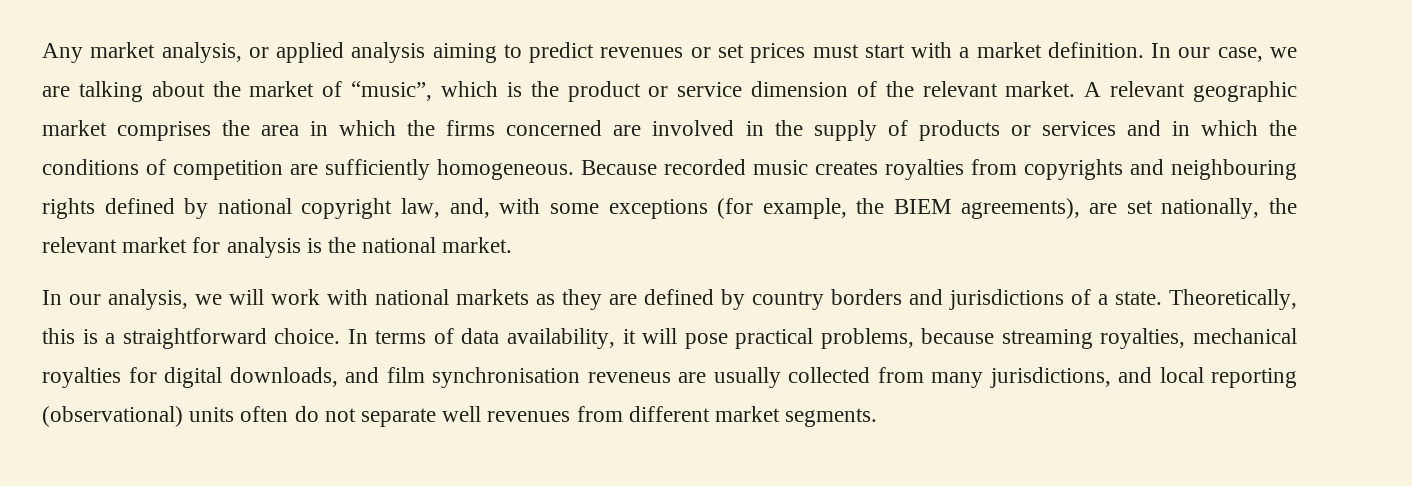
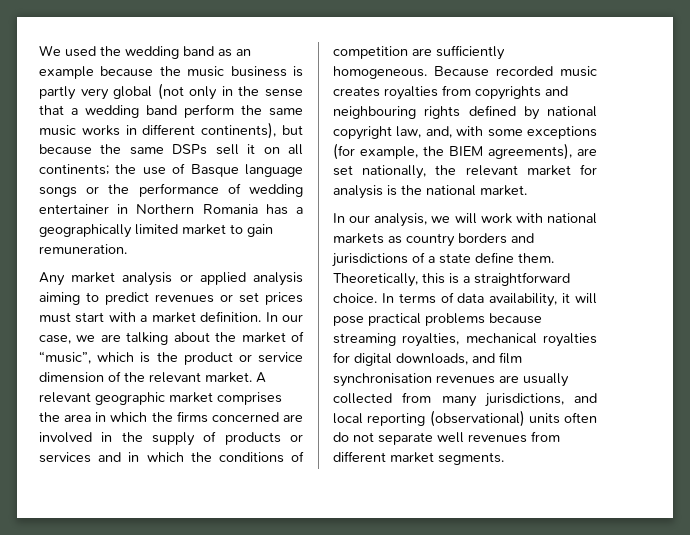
(42, 53) none -> [39,45,251,59] [39,66,303,79] [39,83,304,100] [39,104,303,118] [39,122,303,139] [39,144,303,155] [39,163,303,177] [39,183,303,197] [39,204,303,215] [39,224,273,238] [39,244,127,254] We used the wedding band as an example because the music business is partly very global (not only in the sense that a wedding band perform the same music works in different continents), but because the same DSPs sell it on all continents; the use of Basque language songs or the performance of wedding entertainer in Northern Romania has a geographically limited market to gain remuneration. //
[161,42,242,63] analysis, -> [122,272,173,286] analysis
[562,289,745,310] they are defined by -> (402, 240) none
[1115,291,1162,305] state. -> [439,252,554,264] state define them.
[820,328,914,349] problems, -> [425,313,485,326] problems
[587,372,671,383] reveneus -> [436,375,495,384] revenues

